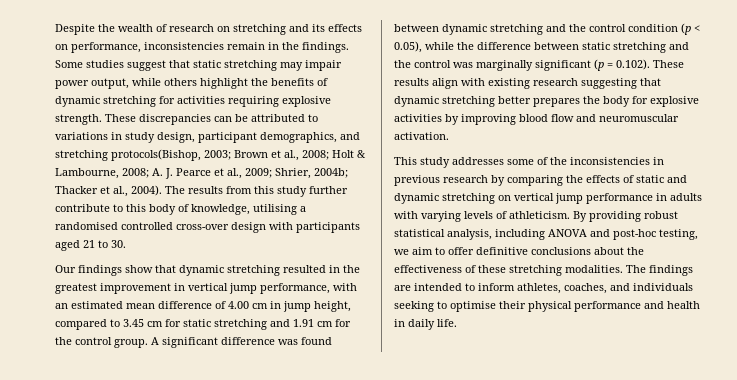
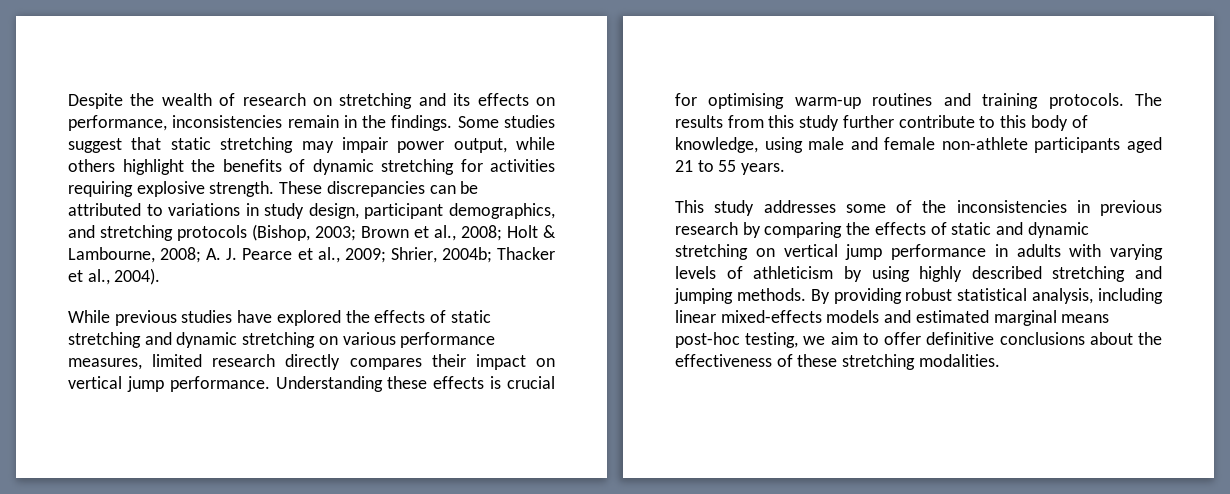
[111,149,201,161] protocols(Bishop, -> [177,224,310,241] protocols (Bishop,
(162, 190) none -> [68,310,491,326] [68,332,496,348] [68,354,556,370] [68,376,555,392] [675,93,1124,109] // While previous studies have explored the effects of static stretching and dynamic stretching on various performance measures, limited research directly compares their impact on vertical jump performance. Understanding these effects is crucial for optimising warm-up routines and training protocols.
[253,204,306,215] [55,222,360,233] [55,240,126,251] [55,265,360,276] [55,283,357,294] [55,301,351,312] [55,319,351,330] [55,337,332,348] [394,23,700,35] [394,41,689,53] [394,59,684,71] [394,78,661,89] [394,96,699,107] [394,114,679,125] [394,132,449,140] utilising a randomised controlled cross-over design with participants aged 21 to 30. // Our findings show that dynamic stretching resulted in the greatest improvement in vertical jump performance, with an estimated mean difference of 4.00 cm in jump height, compared to 3.45 cm for static stretching and 1.91 cm for the control group. A significant difference was found between dynamic stretching and the control condition (p < 0.05), while the difference between static stretching and the control was marginally significant (p = 0.102). These results align with existing research suggesting that dynamic stretching better prepares the body for explosive activities by improving blood flow and neuromuscular activation. -> [764,137,1162,153] [675,160,786,175] using male and female non-athlete participants aged 21 to 55 years.
[509,211,570,219] athleticism. -> [753,266,1162,282] [674,288,806,304] athleticism by using highly described stretching and jumping methods.
[548,229,610,237] ANOVA and -> [675,310,1110,326] linear mixed-effects models and estimated marginal means
[626,265,693,276] [394,283,693,294] [394,301,700,312] [394,319,457,330] The findings are intended to inform athletes, coaches, and individuals seeking to optimise their physical performance and health in daily life. -> (1000, 360) none

